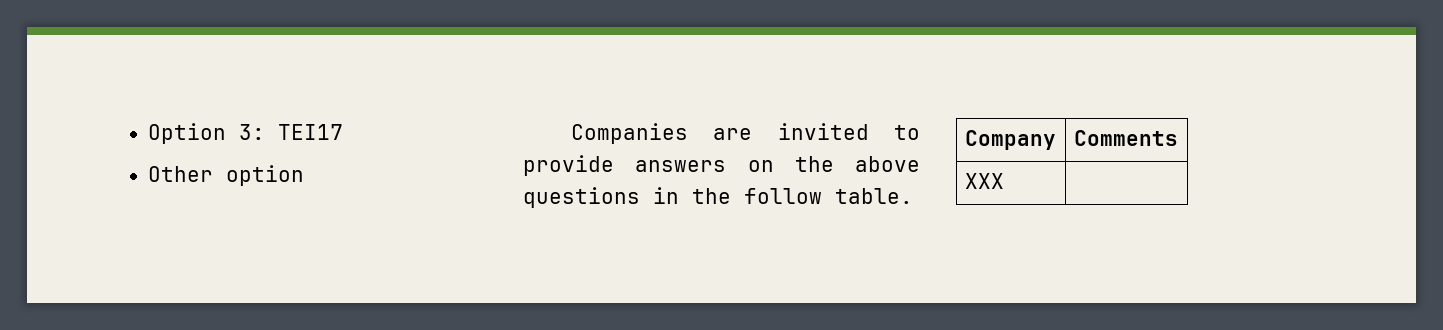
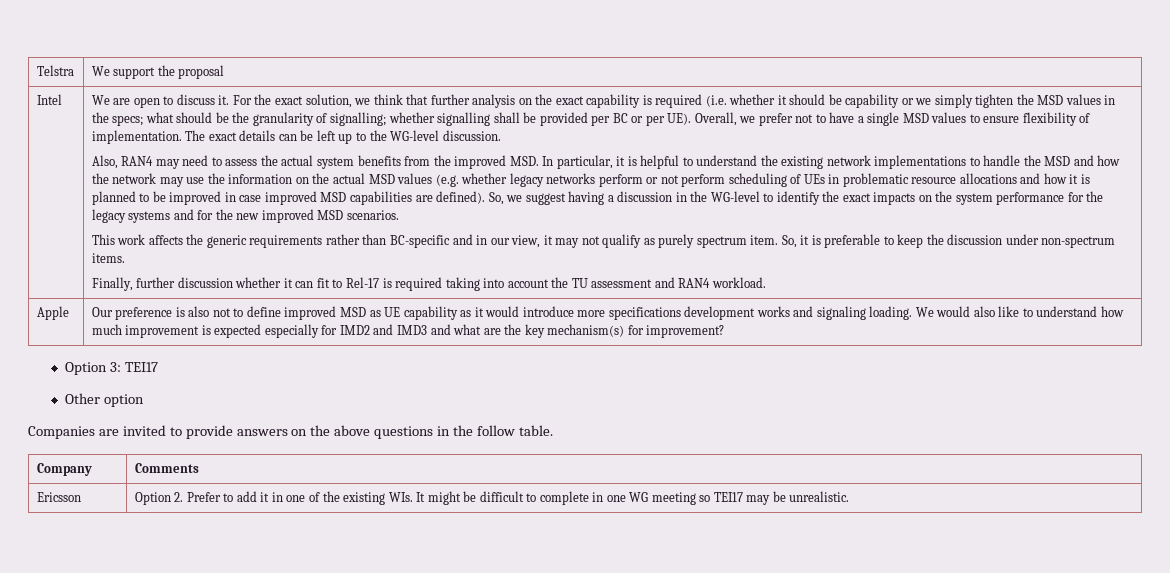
(148, 133) none -> [36,65,74,76] [91,65,225,79] [36,94,62,105] [91,94,1116,108] [91,112,1091,126] [91,130,501,144] [91,155,1121,169] [91,173,1090,187] [91,191,1104,205] [91,209,399,223] [91,234,1116,248] [91,253,125,263] [91,277,766,291] [36,306,69,320] [91,306,1124,320] [91,324,725,338] Telstra | We support the proposal // Intel | We are open to discuss it. For the exact solution, we think that further analysis on the exact capability is required (i.e. whether it should be capability or we simply tighten the MSD values in the specs; what should be the granularity of signalling; whether signalling shall be provided per BC or per UE). Overall, we prefer not to have a single MSD values to ensure flexibility of implementation. The exact details can be left up to the WG-level discussion. // Also, RAN4 may need to assess the actual system benefits from the improved MSD. In particular, it is helpful to understand the existing network implementations to handle the MSD and how the network may use the information on the actual MSD values (e.g. whether legacy networks perform or not perform scheduling of UEs in problematic resource allocations and how it is planned to be improved in case improved MSD capabilities are defined). So, we suggest having a discussion in the WG-level to identify the exact impacts on the system performance for the legacy systems and for the new improved MSD scenarios. // This work affects the generic requirements rather than BC-specific and in our view, it may not qualify as purely spectrum item. So, it is preferable to keep the discussion under non-spectrum items. // Finally, further discussion whether it can fit to Rel-17 is required taking into account the TU assessment and RAN4 workload. // Apple | Our preference is also not to define improved MSD as UE capability as it would introduce more specifications development works and signaling loading. We would also like to understand how much improvement is expected especially for IMD2 and IMD3 and what are the key mechanism(s) for improvement? //
[964,173,1004,189] XXX | -> [36,492,81,502] [134,491,850,505] Ericsson | Option 2. Prefer to add it in one of the existing WIs. It might be difficult to complete in one WG meeting so TEI17 may be unrealistic.

